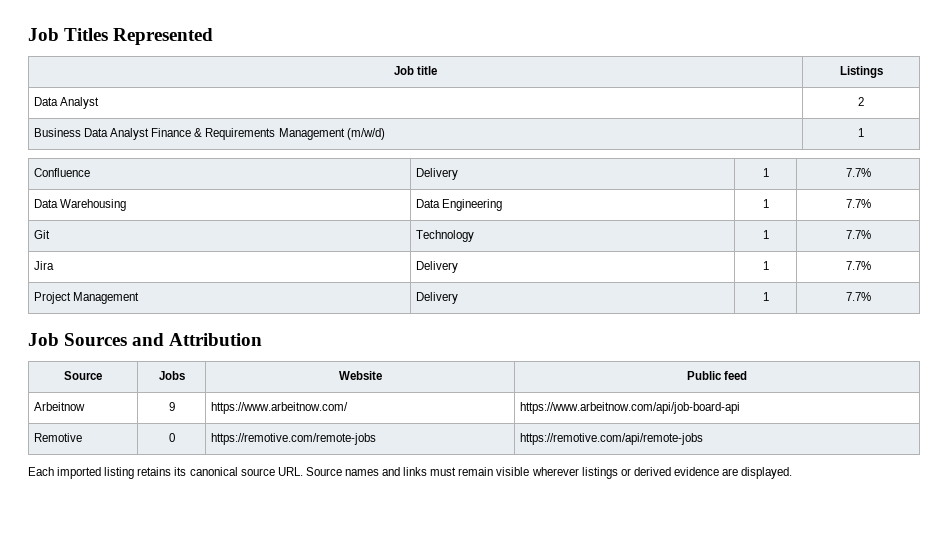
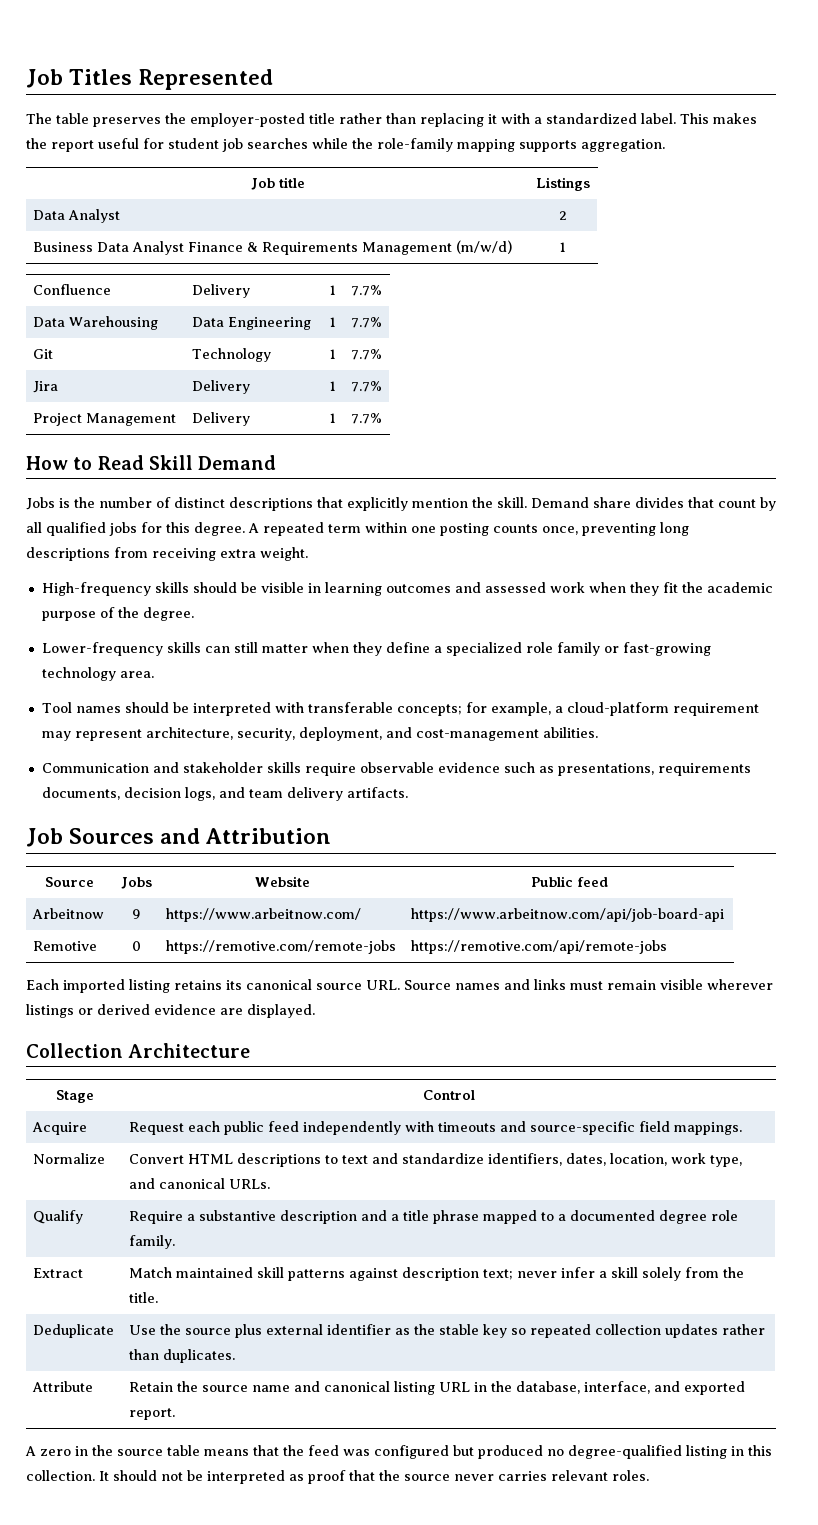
(214, 36) none -> [26,113,757,127] [26,138,665,152] // The table preserves the employer-posted title rather than replacing it with a standardized label. This makes the report useful for student job searches while the role-family mapping supports aggregation.
(871, 296) none -> [26,455,277,470] [26,497,776,511] [26,522,689,536] [26,547,308,561] [41,582,773,596] [41,607,194,621] [41,642,711,656] [41,667,154,681] [41,702,759,716] [41,727,598,741] [41,762,751,776] [41,787,408,801] // How to Read Skill Demand // Jobs is the number of distinct descriptions that explicitly mention the skill. Demand share divides that count by all qualified jobs for this degree. A repeated term within one posting counts once, preventing long descriptions from receiving extra weight. // High-frequency skills should be visible in learning outcomes and assessed work when they fit the academic purpose of the degree. // Lower-frequency skills can still matter when they define a specialized role family or fast-growing technology area. // Tool names should be interpreted with transferable concepts; for example, a cloud-platform requirement may represent architecture, security, deployment, and cost-management abilities. // Communication and stakeholder skills require observable evidence such as presentations, requirements documents, decision logs, and team delivery artifacts.
(793, 473) none -> [26,1043,251,1058] [55,1090,94,1103] [423,1090,475,1100] [32,1122,88,1135] [129,1121,743,1135] [33,1153,106,1164] [129,1153,743,1167] [129,1178,271,1189] [33,1210,84,1224] [129,1210,739,1224] [129,1235,176,1249] [33,1268,84,1278] [129,1267,745,1281] [129,1292,159,1303] [33,1324,115,1338] [129,1324,766,1338] [129,1349,236,1363] [32,1381,94,1392] [129,1381,746,1395] [129,1408,176,1420] [25,1445,772,1459] [26,1470,649,1484] // Collection Architecture // Stage | Control // Acquire | Request each public feed independently with timeouts and source-specific field mappings. // Normalize | Convert HTML descriptions to text and standardize identifiers, dates, location, work type, and canonical URLs. // Qualify | Require a substantive description and a title phrase mapped to a documented degree role family. // Extract | Match maintained skill patterns against description text; never infer a skill solely from the title. // Deduplicate | Use the source plus external identifier as the stable key so repeated collection updates rather than duplicates. // Attribute | Retain the source name and canonical listing URL in the database, interface, and exported report. // A zero in the source table means that the feed was configured but produced no degree-qualified listing in this collection. It should not be interpreted as proof that the source never carries relevant roles.

